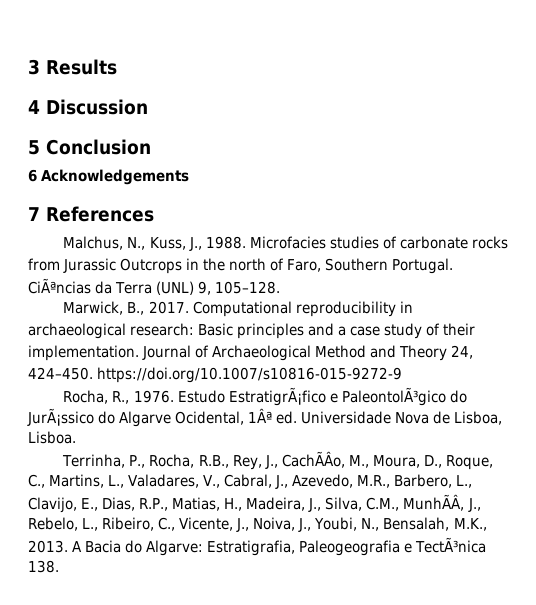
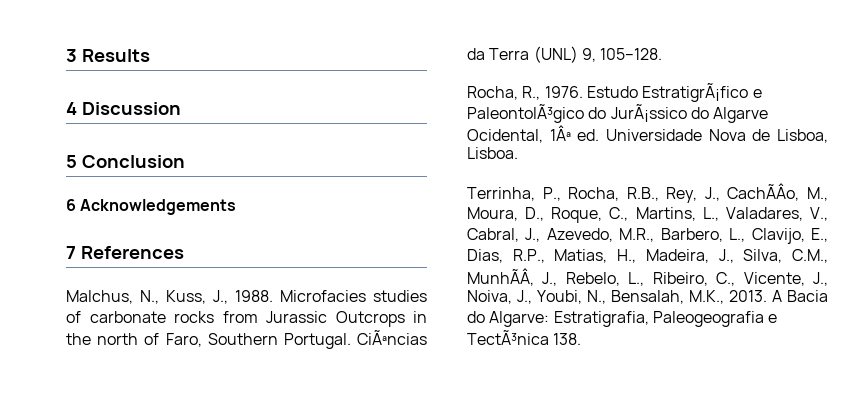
[63,301,413,317] [28,323,476,339] [28,345,474,361] [28,367,403,383] // Marwick, B., 2017. Computational reproducibility in archaeological research: Basic principles and a case study of their implementation. Journal of Archaeological Method and Theory 24, 424–450. https://doi.org/10.1007/s10816-015-9272-9 -> (663, 54) none

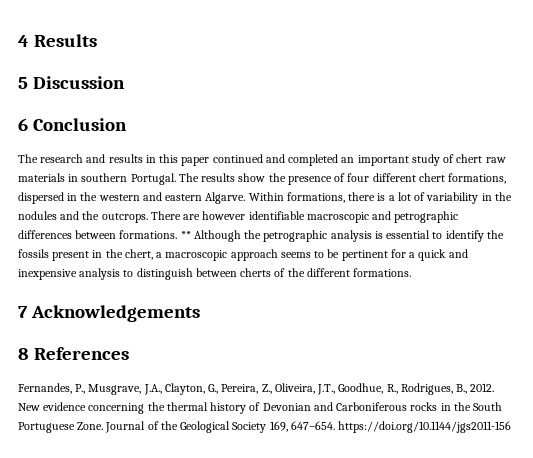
[66,49,77,62] 3 -> [18,35,29,47] 4
[66,102,77,115] 4 -> [18,77,28,89] 5
[66,155,77,168] 5 -> [18,118,28,131] 6
[66,199,76,211] 6 -> [18,154,506,166] [18,173,507,185] [18,192,512,204] [18,211,459,223] [18,230,504,242] [18,249,468,261] [18,268,412,280] [18,306,28,318] The research and results in this paper continued and completed an important study of chert raw materials in southern Portugal. The results show the presence of four different chert formations, dispersed in the western and eastern Algarve. Within formations, there is a lot of variability in the nodules and the outcrops. There are however identifiable macroscopic and petrographic differences between formations. ** Although the petrographic analysis is essential to identify the fossils present in the chert, a macroscopic approach seems to be pertinent for a quick and inexpensive analysis to distinguish between cherts of the different formations. // 7
[66,246,76,259] 7 -> [18,348,29,360] 8
[66,290,427,304] [66,311,427,327] [66,330,428,349] [467,46,663,63] [467,83,762,102] [467,104,769,123] [467,125,828,143] [467,147,518,159] [467,183,828,203] [467,207,828,223] [467,228,828,244] [467,249,828,263] [467,268,828,286] [467,290,828,304] [467,311,778,327] [467,330,582,345] Malchus, N., Kuss, J., 1988. Microfacies studies of carbonate rocks from Jurassic Outcrops in the north of Faro, Southern Portugal. CiÃªncias da Terra (UNL) 9, 105–128. // Rocha, R., 1976. Estudo EstratigrÃ¡fico e PaleontolÃ³gico do JurÃ¡ssico do Algarve Ocidental, 1Âª ed. Universidade Nova de Lisboa, Lisboa. // Terrinha, P., Rocha, R.B., Rey, J., CachÃÂo, M., Moura, D., Roque, C., Martins, L., Valadares, V., Cabral, J., Azevedo, M.R., Barbero, L., Clavijo, E., Dias, R.P., Matias, H., Madeira, J., Silva, C.M., MunhÃÂ, J., Rebelo, L., Ribeiro, C., Vicente, J., Noiva, J., Youbi, N., Bensalah, M.K., 2013. A Bacia do Algarve: Estratigrafia, Paleogeografia e TectÃ³nica 138. -> [18,383,495,395] [18,402,503,414] [18,421,512,433] Fernandes, P., Musgrave, J.A., Clayton, G., Pereira, Z., Oliveira, J.T., Goodhue, R., Rodrigues, B., 2012. New evidence concerning the thermal history of Devonian and Carboniferous rocks in the South Portuguese Zone. Journal of the Geological Society 169, 647–654. https://doi.org/10.1144/jgs2011-156

